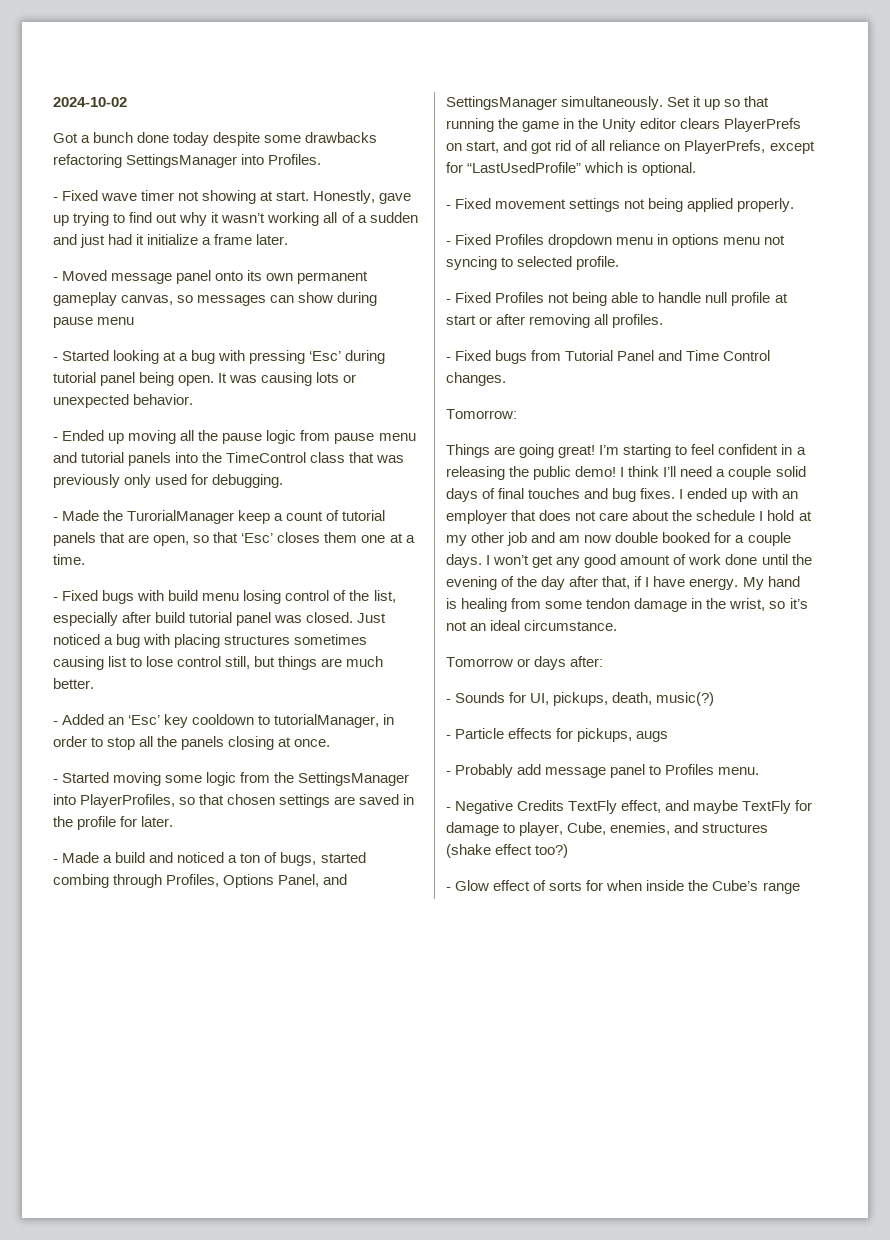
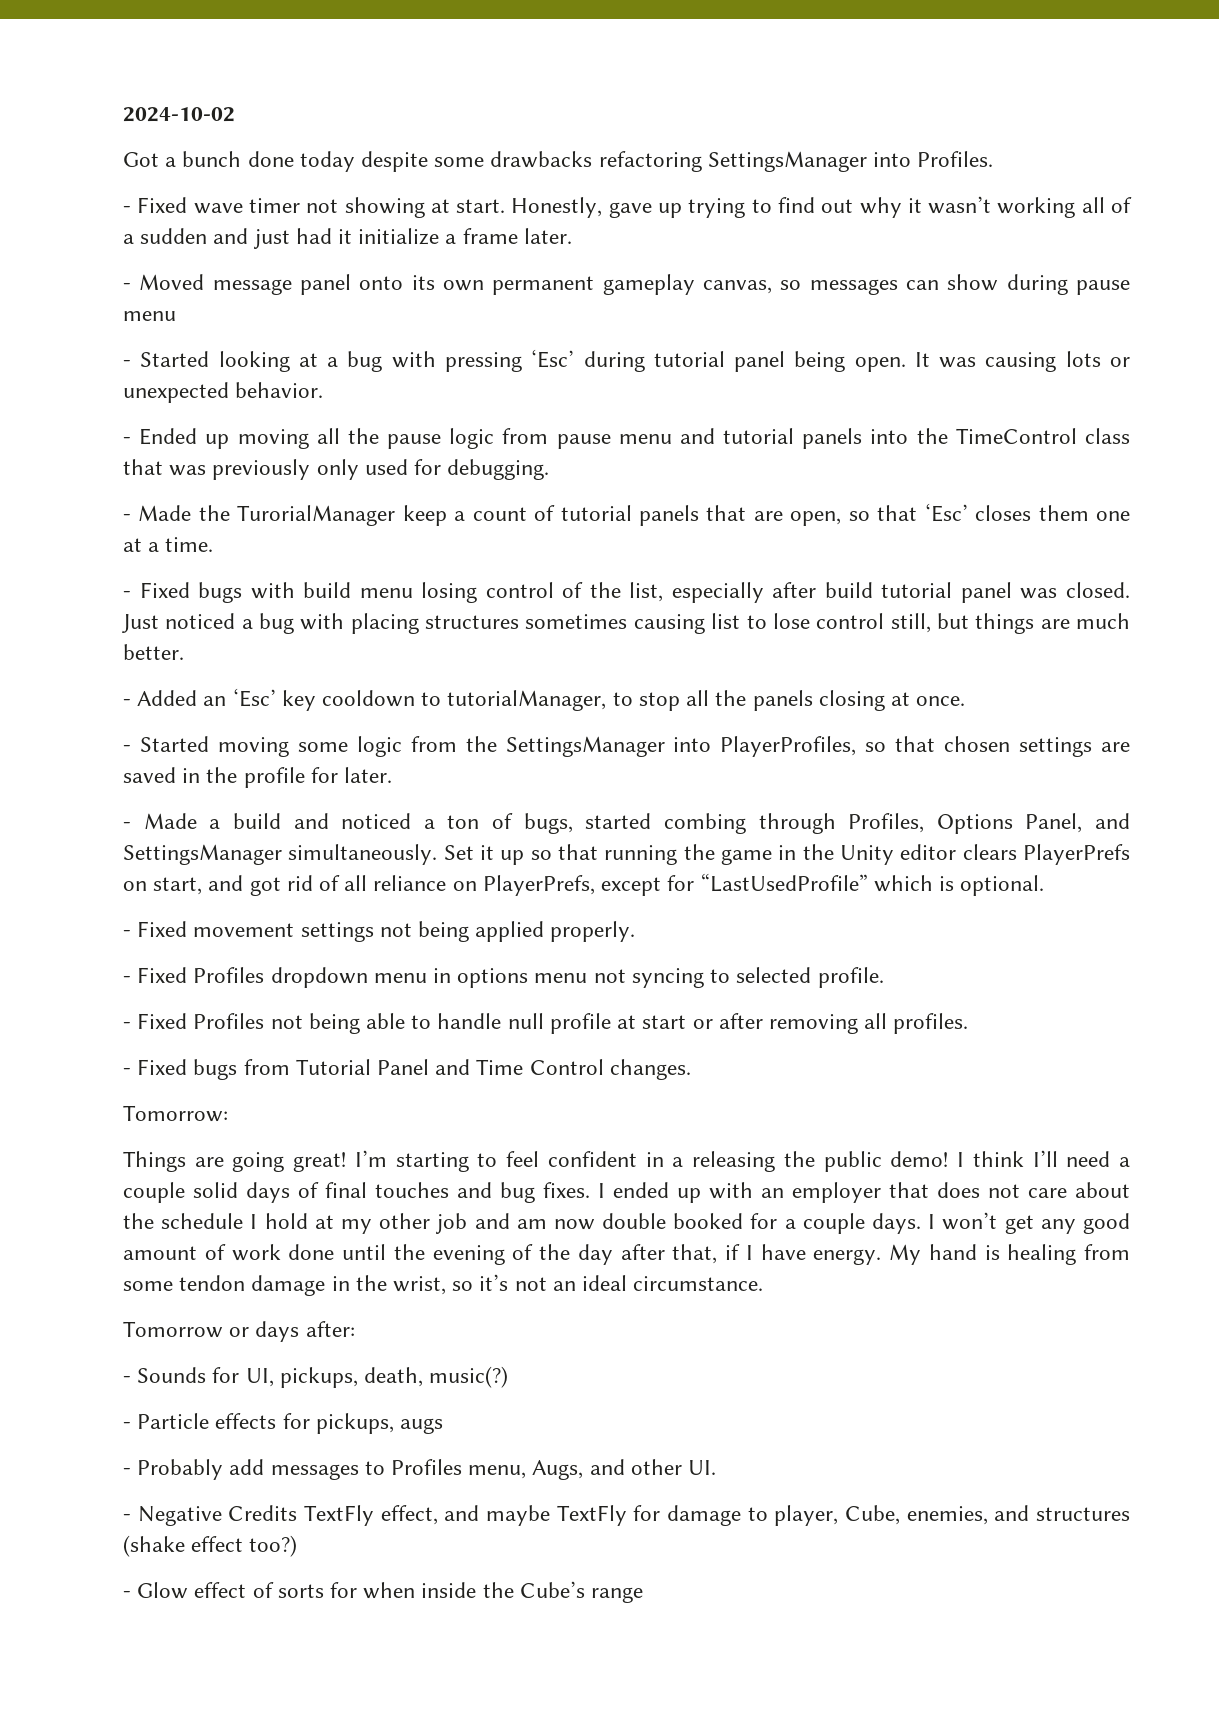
[383,714,395,725] [53,736,87,747] in order -> (607, 700) none
[545,764,760,778] message panel to Profiles menu. -> [270,1459,717,1480] messages to Profiles menu, Augs, and other UI.

